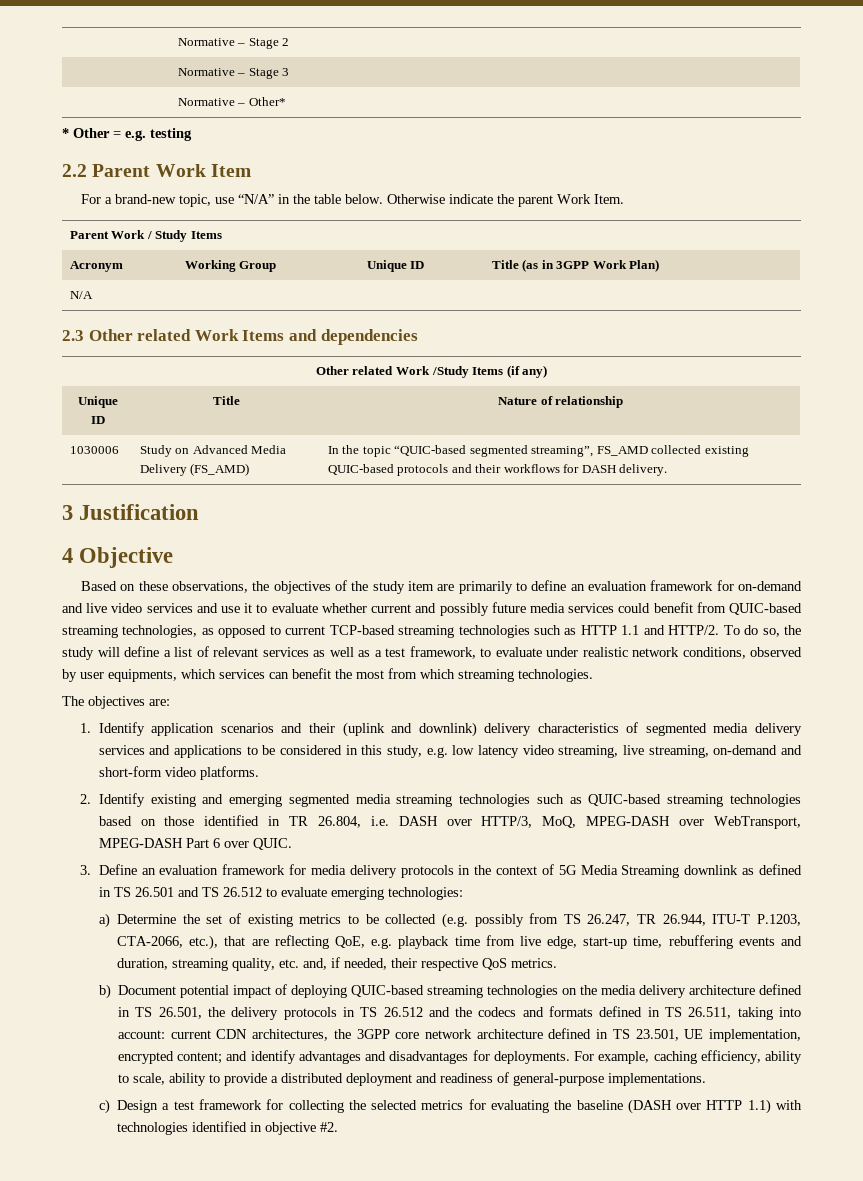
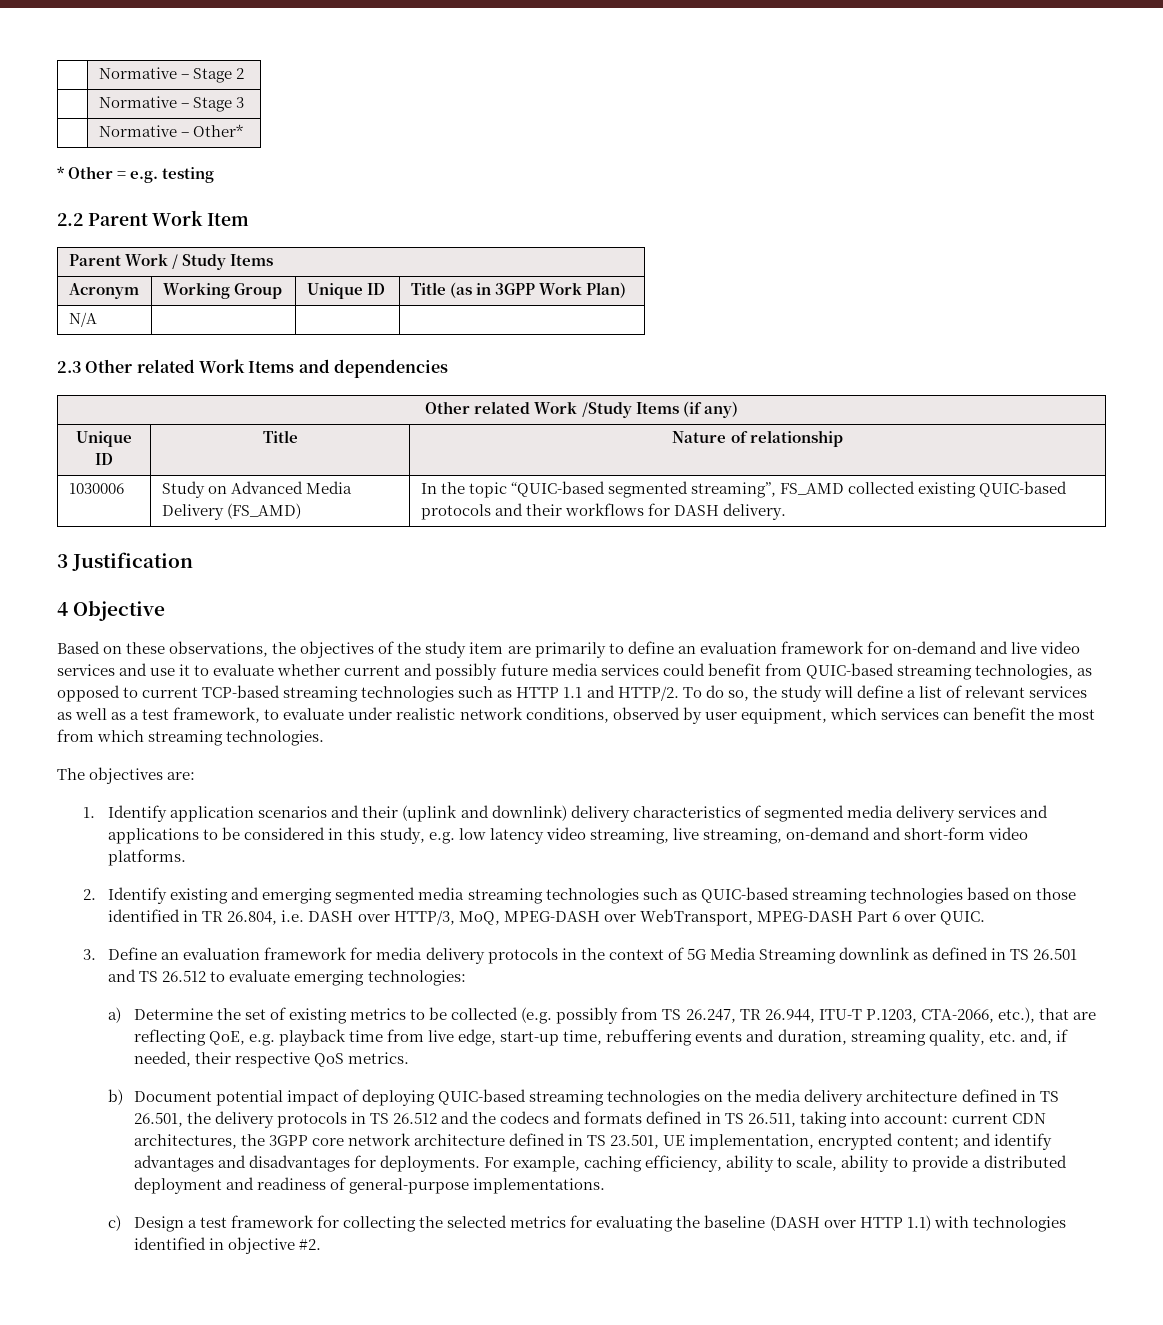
[81,194,625,207] // For a brand-new topic, use “N/A” in the table below. Otherwise indicate the parent Work Item. -> (250, 219) none
[108,669,177,682] equipments, -> [740,708,827,724] equipment,

